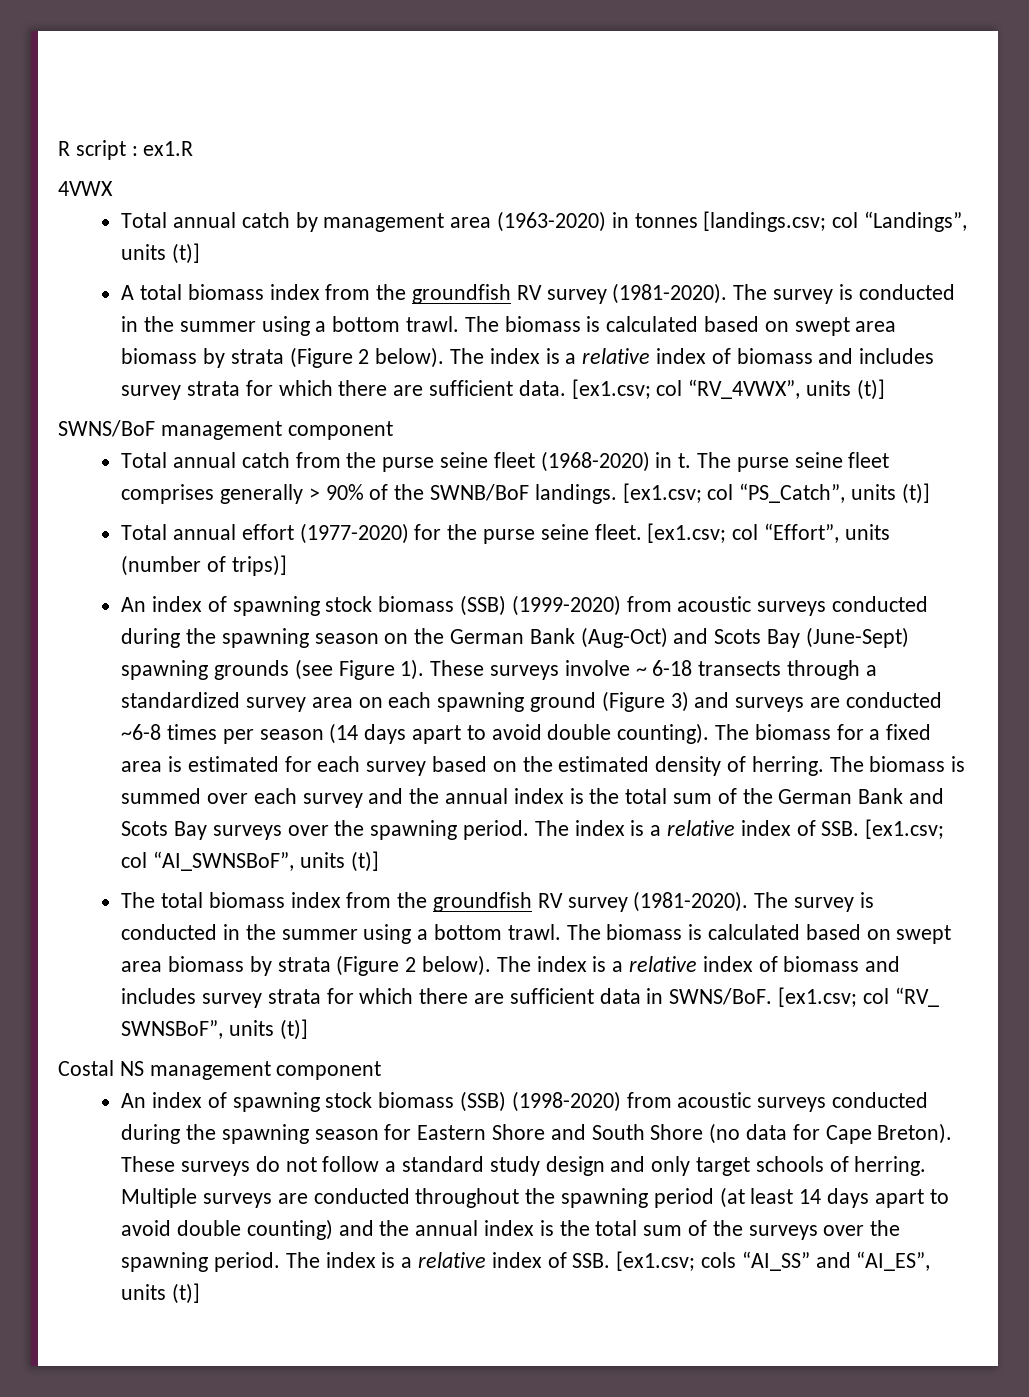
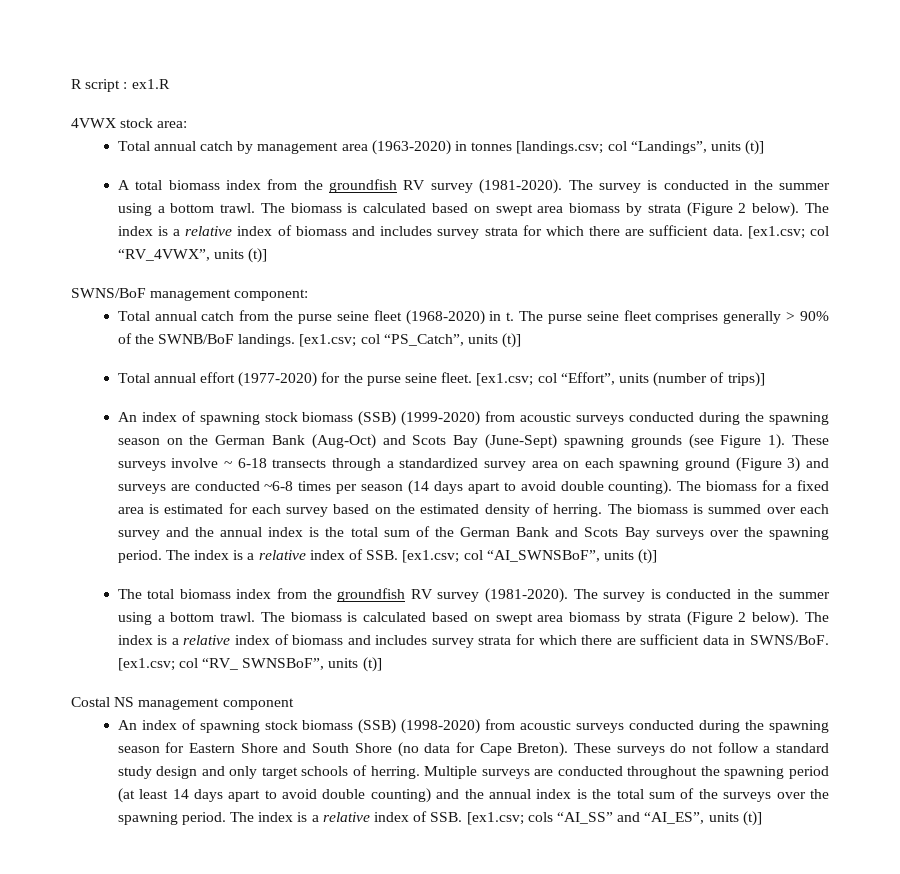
(113, 188) none -> [120,118,188,128] stock area:
[287,421,393,440] component -> [234,289,309,301] component:

